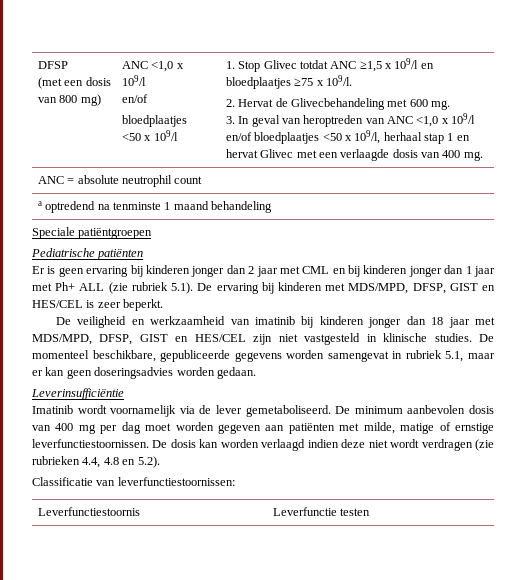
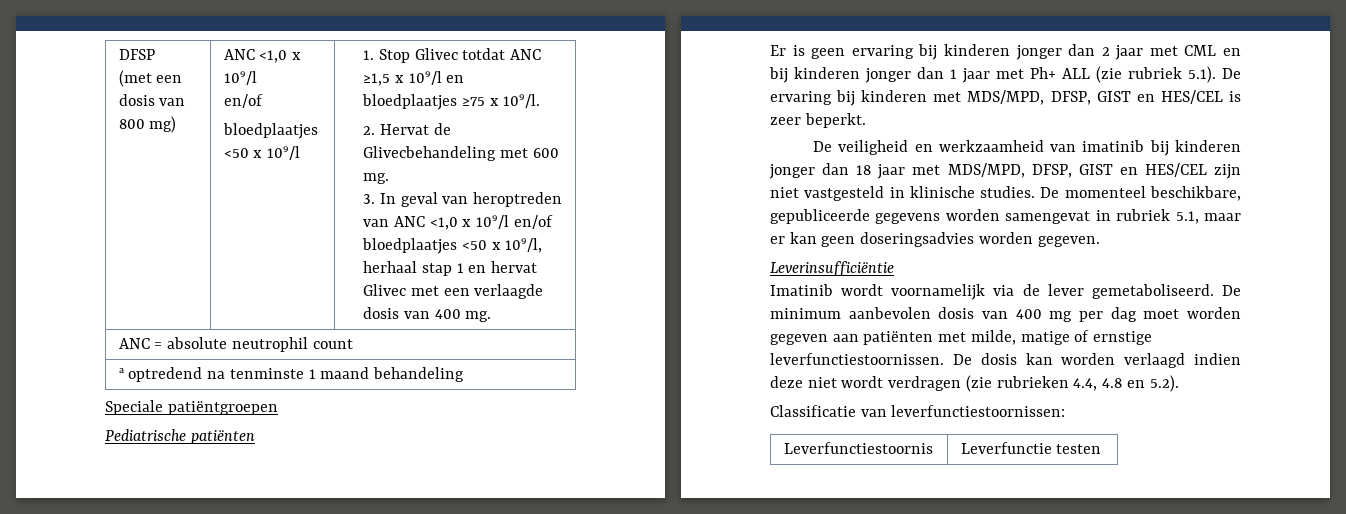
[216,367,256,379] gedaan. -> [1037,236,1100,247] gegeven.

